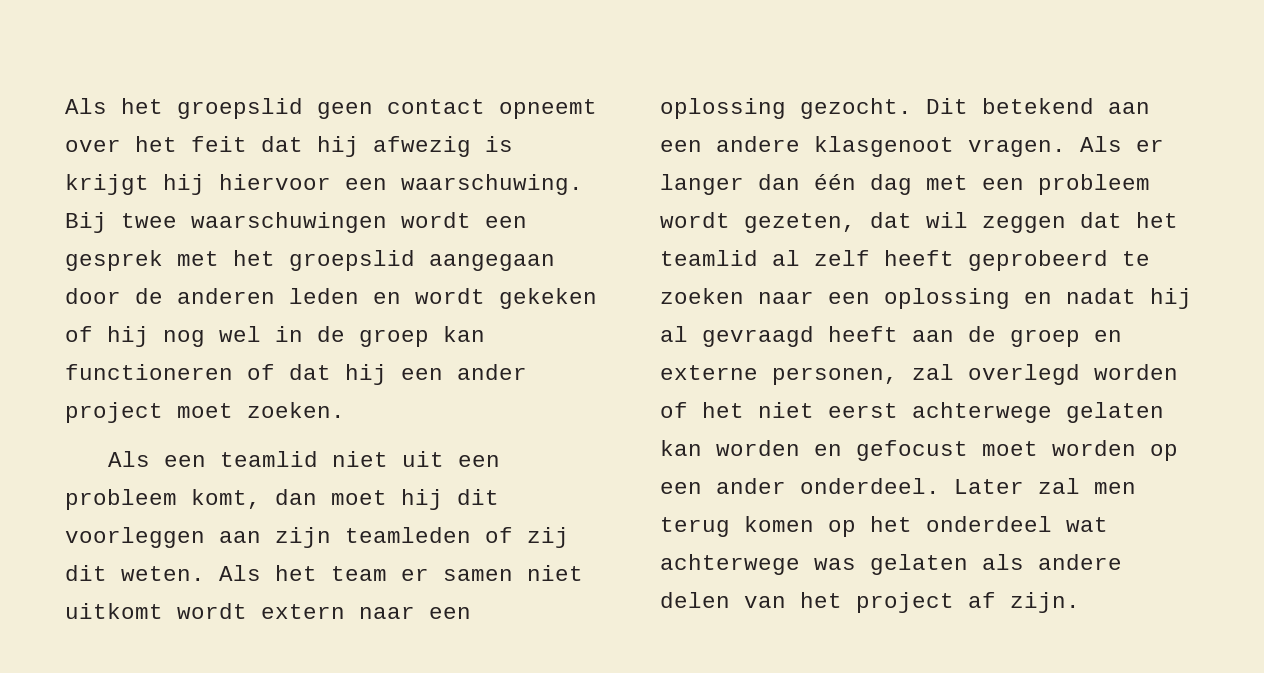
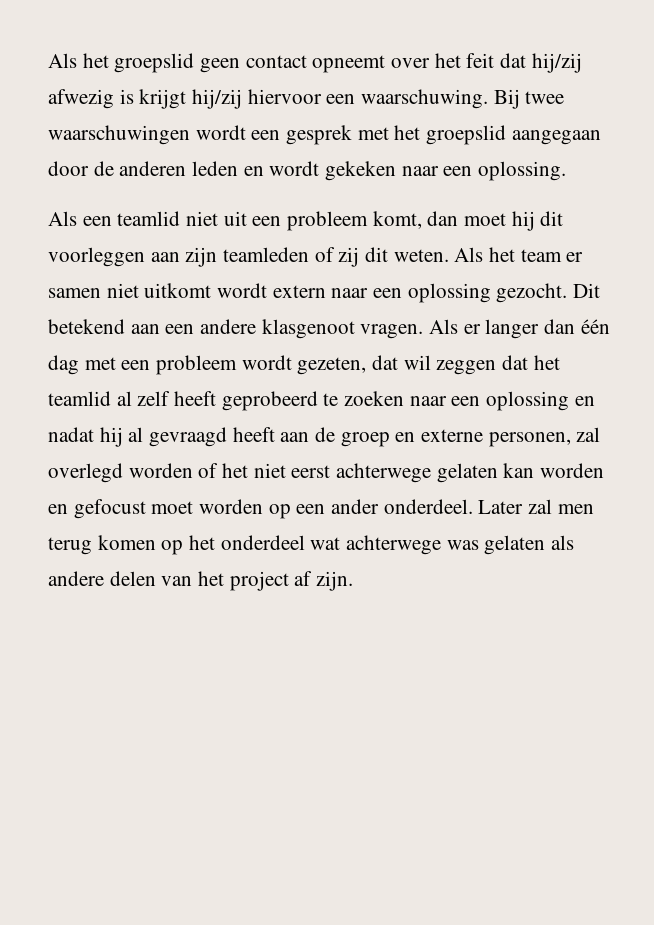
[317,136,359,157] hij -> [531,53,582,73] hij/zij
[163,174,205,195] hij -> [192,89,243,109] hij/zij
[65,326,485,347] [65,364,527,385] [65,402,345,423] of hij nog wel in de groep kan functioneren of dat hij een ander project moet zoeken. -> [401,161,567,181] naar een oplossing.

